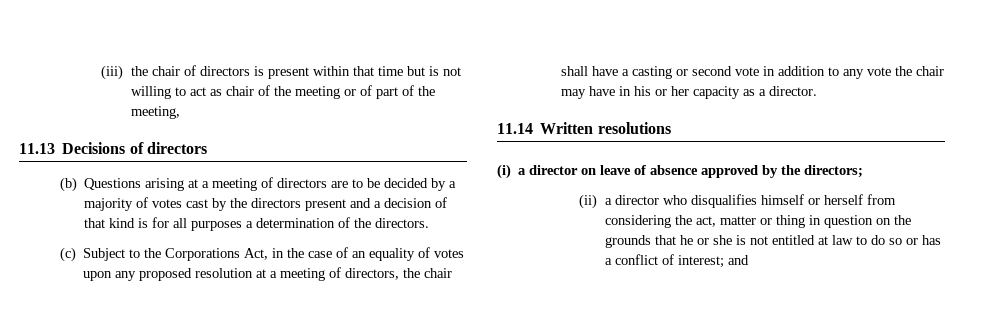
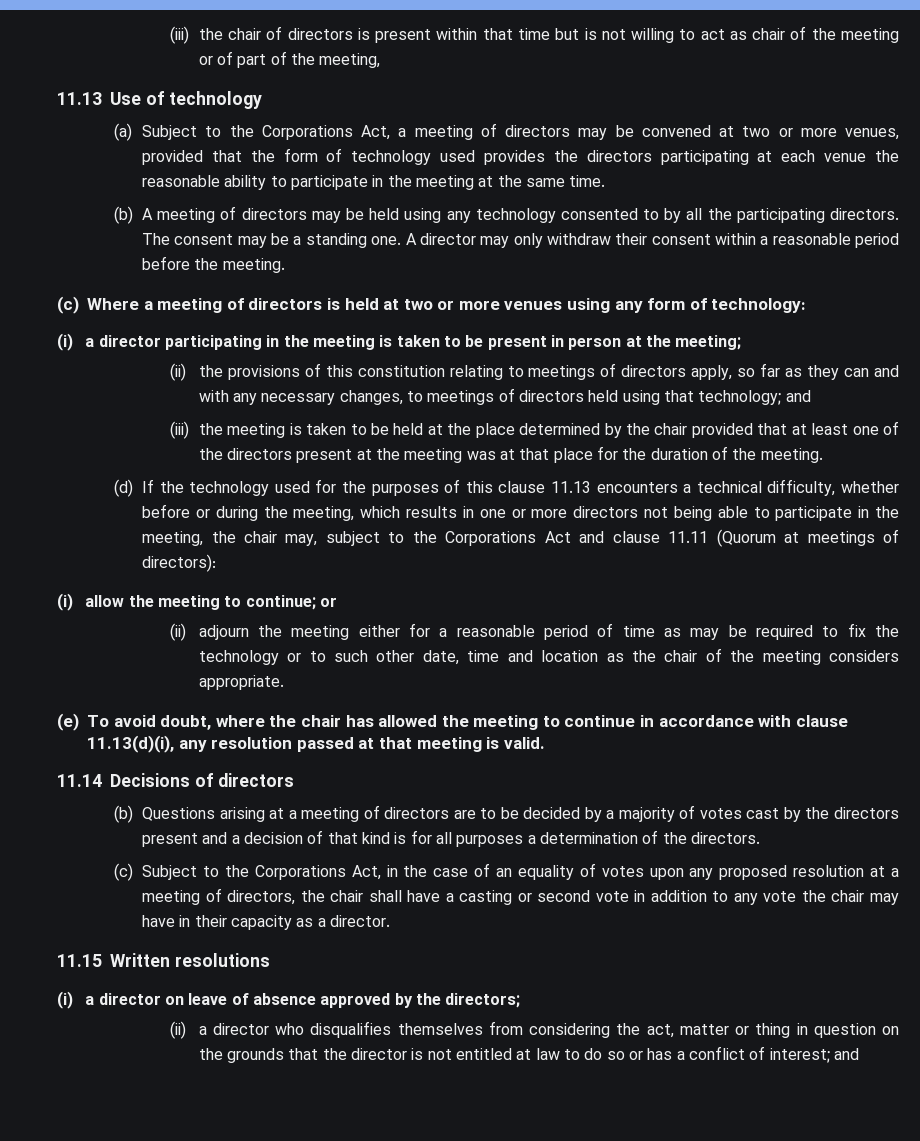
(55, 148) none -> [110,91,263,109] [113,123,900,141] [142,148,899,165] [142,175,606,190] [113,206,900,224] [142,233,900,248] [142,256,285,273] [57,296,807,314] [57,333,742,351] [170,363,899,381] [198,388,811,405] [170,421,900,439] [198,446,823,463] [113,479,899,497] [142,504,899,521] [142,529,899,547] [142,554,217,572] [57,593,337,611] [170,623,899,641] [198,648,900,665] [198,675,284,690] [57,713,848,731] [87,735,545,753] [57,774,102,787] Use of technology // (a) Subject to the Corporations Act, a meeting of directors may be convened at two or more venues, provided that the form of technology used provides the directors participating at each venue the reasonable ability to participate in the meeting at the same time. // (b) A meeting of directors may be held using any technology consented to by all the participating directors. The consent may be a standing one. A director may only withdraw their consent within a reasonable period before the meeting. // (c) Where a meeting of directors is held at two or more venues using any form of technology: // (i) a director participating in the meeting is taken to be present in person at the meeting; // (ii) the provisions of this constitution relating to meetings of directors apply, so far as they can and with any necessary changes, to meetings of directors held using that technology; and // (iii) the meeting is taken to be held at the place determined by the chair provided that at least one of the directors present at the meeting was at that place for the duration of the meeting. // (d) If the technology used for the purposes of this clause 11.13 encounters a technical difficulty, whether before or during the meeting, which results in one or more directors not being able to participate in the meeting, the chair may, subject to the Corporations Act and clause 11.11 (Quorum at meetings of directors): // (i) allow the meeting to continue; or // (ii) adjourn the meeting either for a reasonable period of time as may be required to fix the technology or to such other date, time and location as the chair of the meeting considers appropriate. // (e) To avoid doubt, where the chair has allowed the meeting to continue in accordance with clause 11.13(d)(i), any resolution passed at that meeting is valid. // 11.14
[634,86,690,96] his or her -> [194,915,227,927] their
[497,123,533,134] 11.14 -> [57,954,102,967] 11.15
[760,194,863,205] himself or herself -> [397,1023,483,1035] themselves
[679,235,732,245] he or she -> [322,1048,408,1060] the director

